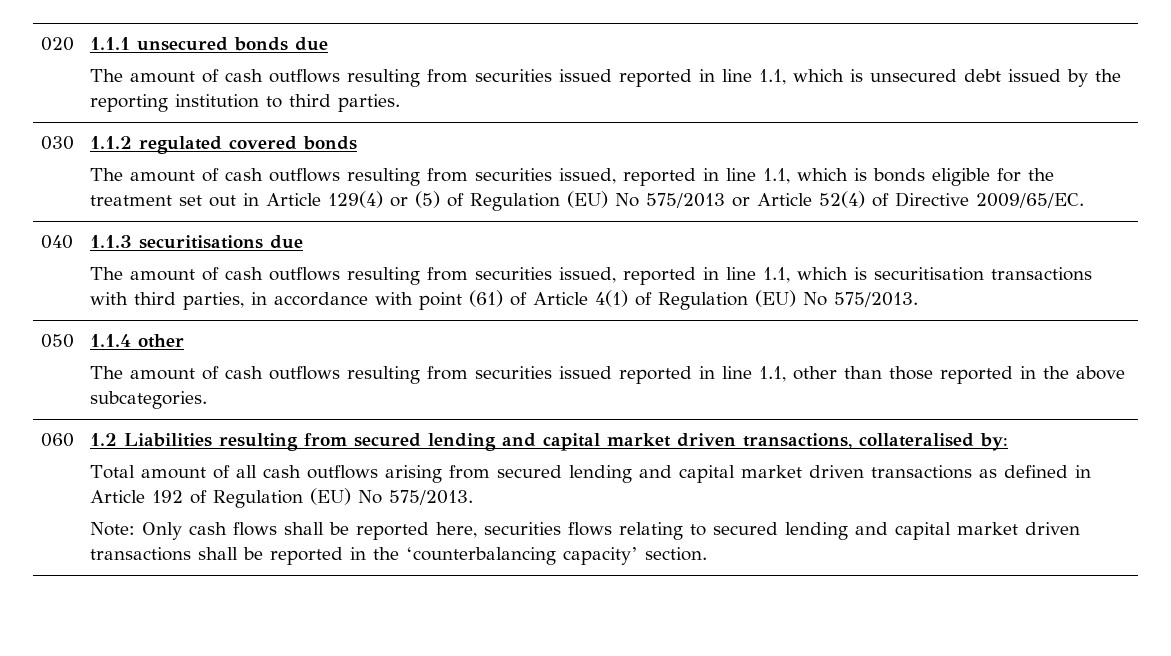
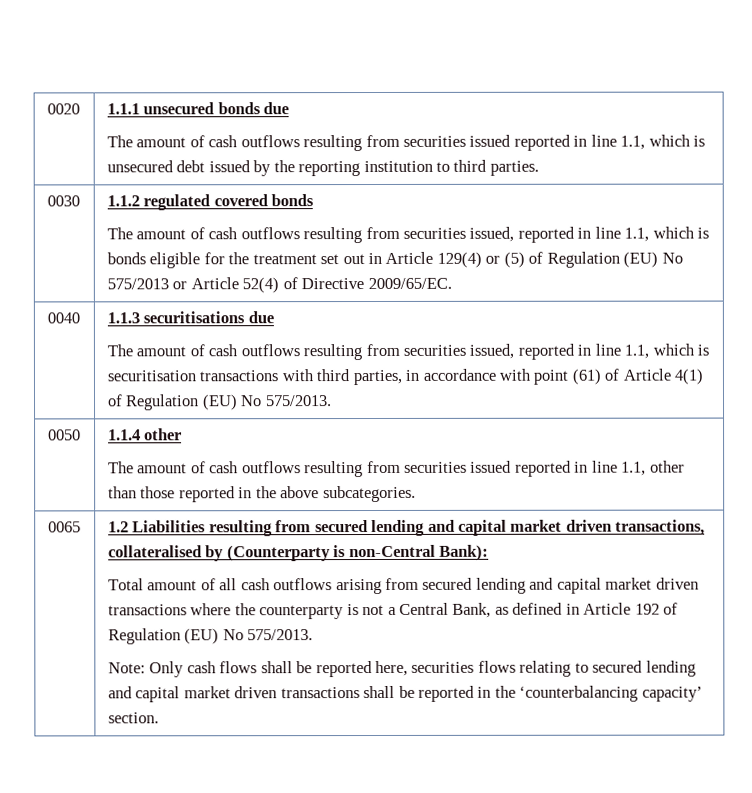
[40,37,74,51] 020 -> [46,103,80,115] 0020
[40,136,74,150] 030 -> [46,195,80,207] 0030
[40,235,73,249] 040 -> [46,312,80,324] 0040
[40,334,74,348] 050 -> [47,429,81,441] 0050
[40,433,74,447] 060 -> [47,521,81,533] 0065
[979,433,1008,451] by: -> [205,544,490,562] by (Counterparty is non-Central Bank):
(972, 472) none -> [190,602,492,620] where the counterparty is not a Central Bank,

